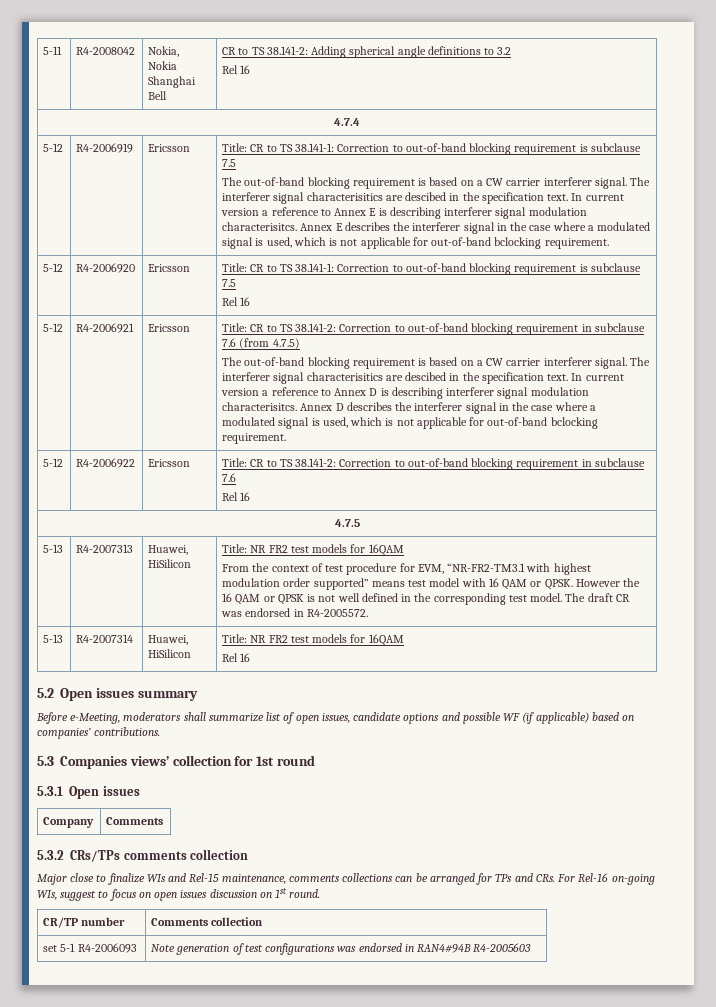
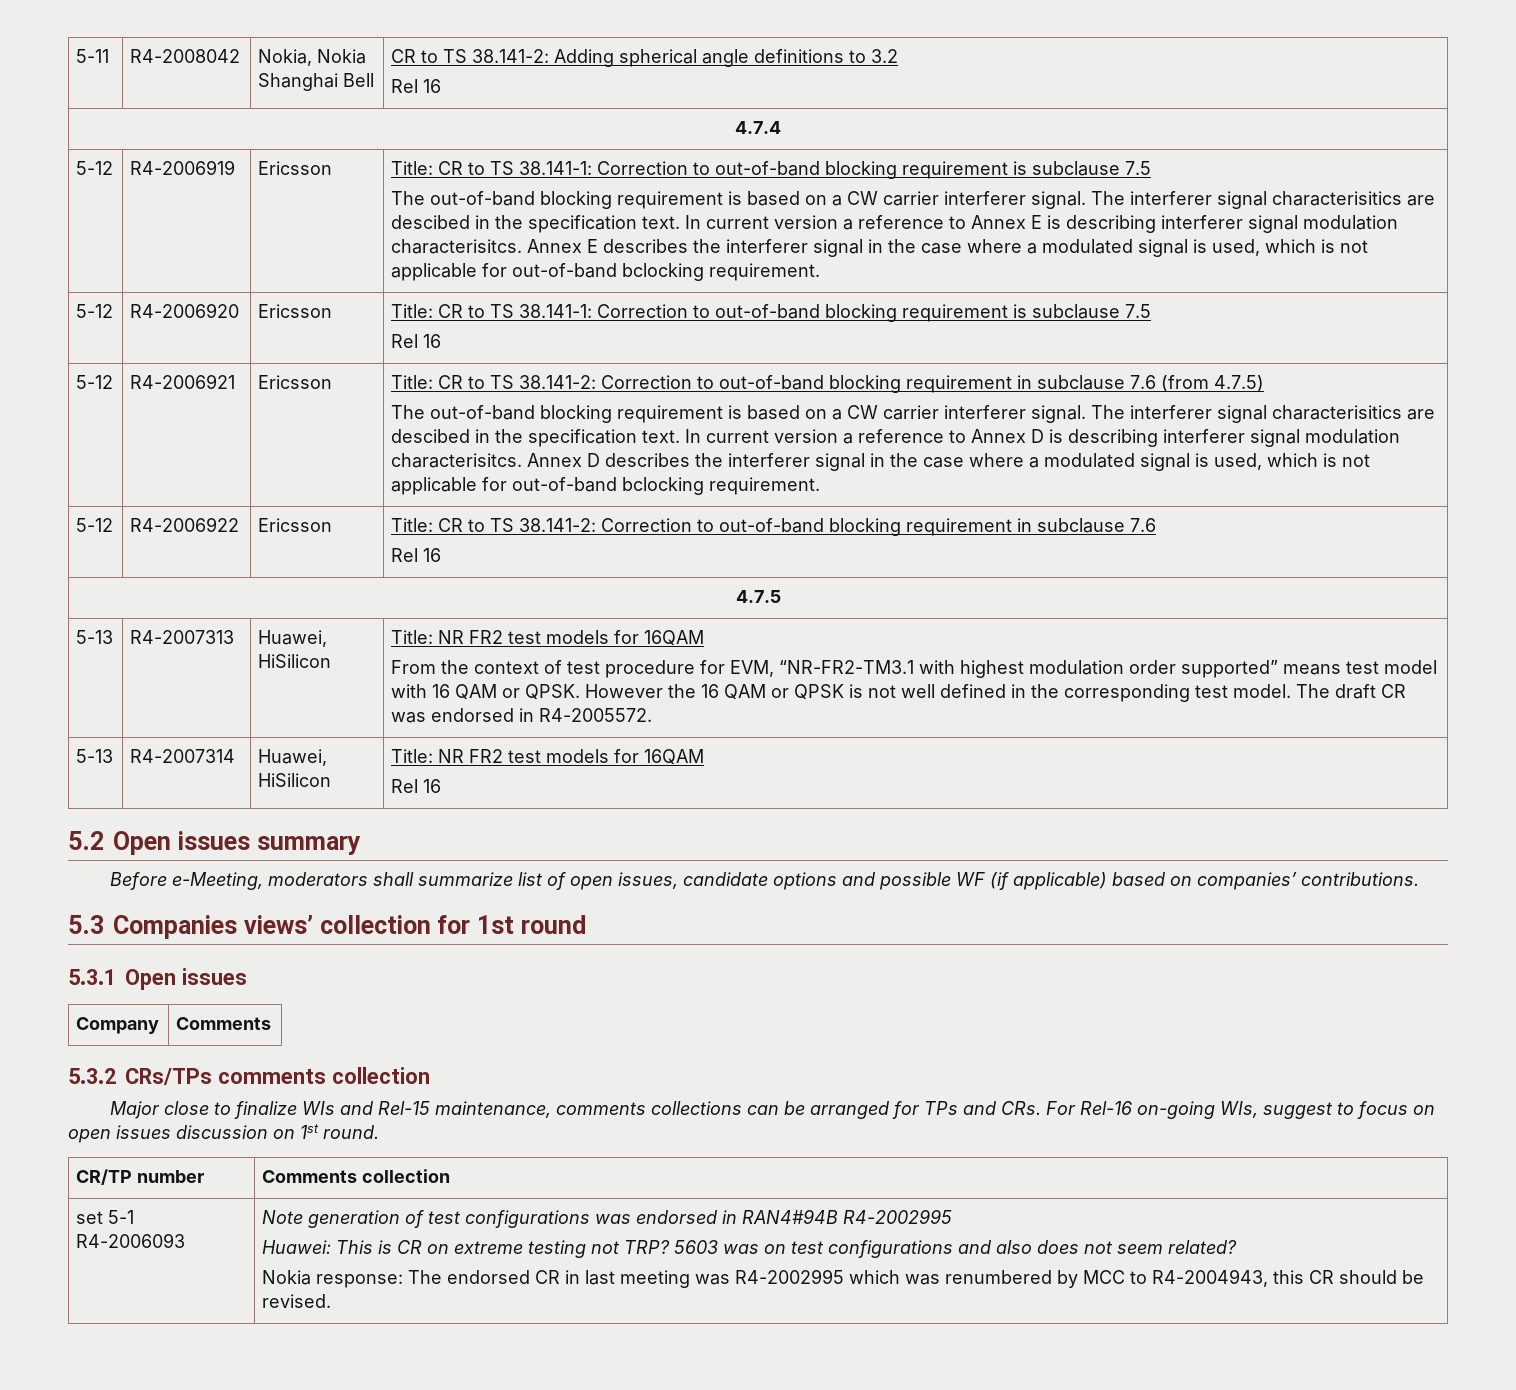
[473,943,532,952] R4-2005603 -> [843,1209,953,1224] [262,1240,1238,1258] [262,1269,1425,1288] [262,1294,332,1308] R4-2002995 // Huawei: This is CR on extreme testing not TRP? 5603 was on test configurations and also does not seem related? // Nokia response: The endorsed CR in last meeting was R4-2002995 which was renumbered by MCC to R4-2004943, this CR should be revised.

